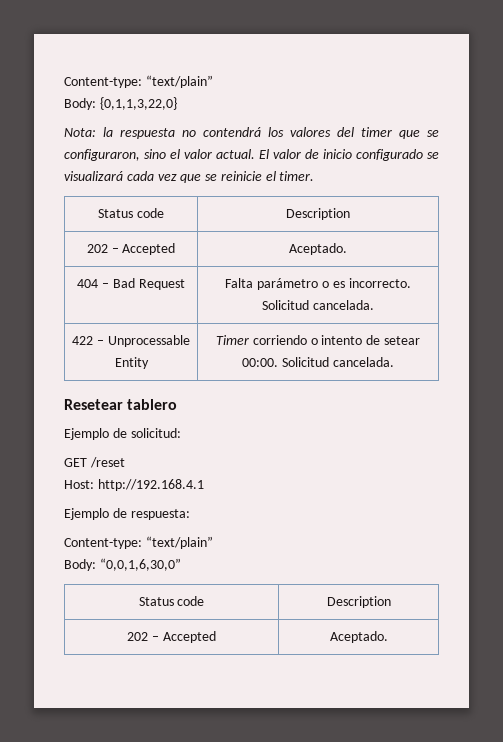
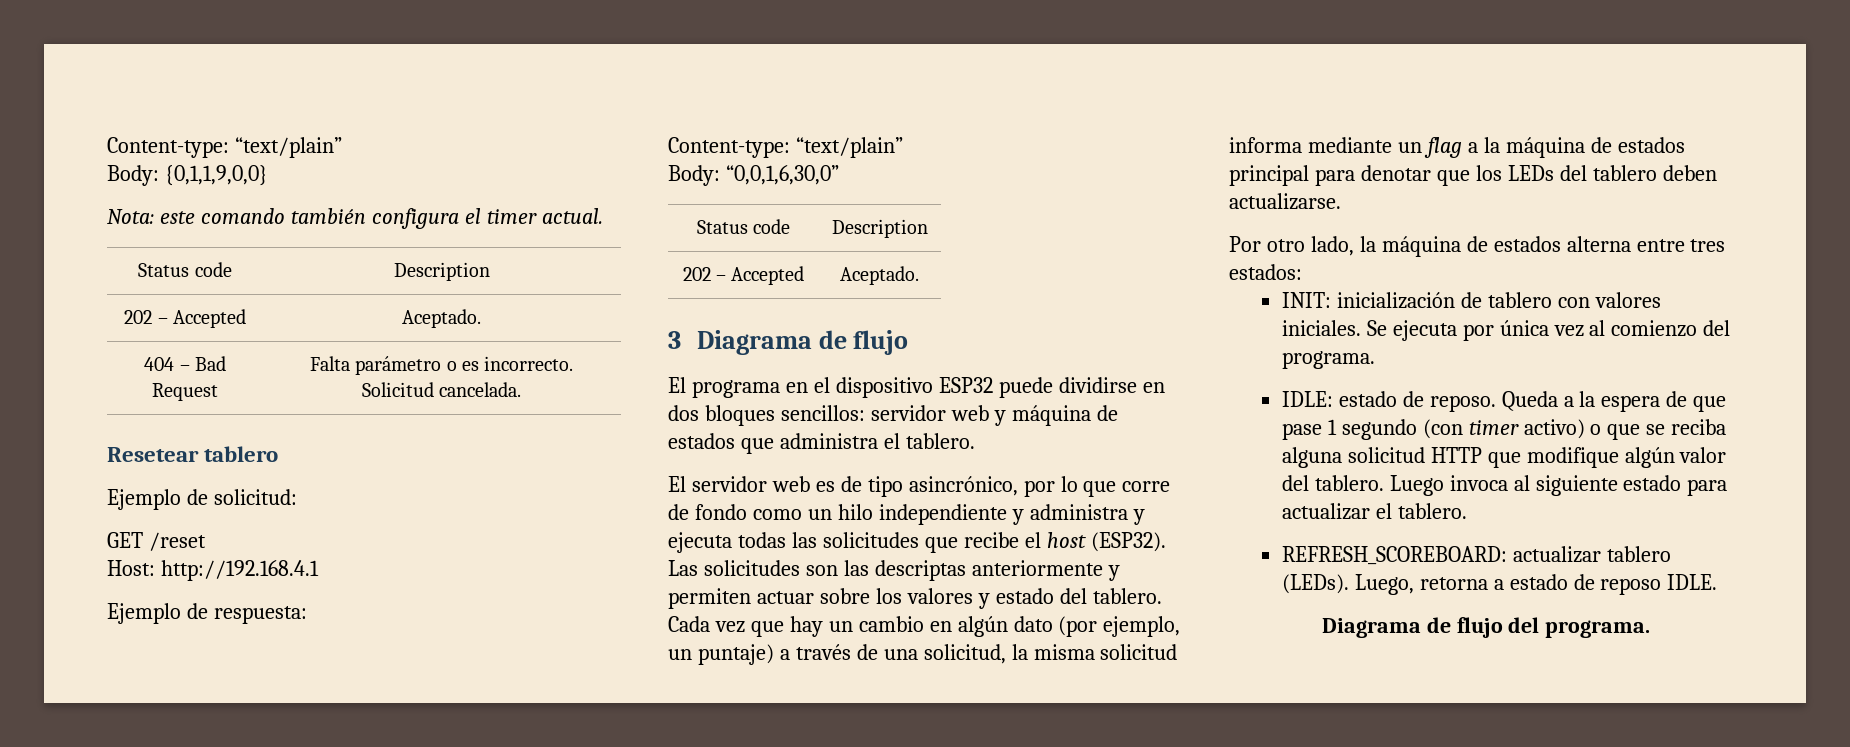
[64,75,213,88] [64,97,177,110] Content-type: “text/plain” // Body: {0,1,1,3,22,0} -> [107,137,342,158] [107,165,268,186] Content-type: “text/plain” // Body: {0,1,1,9,0,0}
[103,127,439,139] [64,149,439,161] [64,171,315,183] la respuesta no contendrá los valores del timer que se configuraron, sino el valor actual. El valor de inicio configurado se visualizará cada vez que se reinicie el timer. -> [159,208,603,229] este comando también configura el timer actual.
[72,335,190,347] [114,357,149,369] [216,335,420,345] [242,357,394,367] // 422 – Unprocessable Entity | Timer corriendo o intento de setear 00:00. Solicitud cancelada. -> (522, 389) none
(388, 637) none -> [668,330,909,355] [668,377,1165,398] [668,405,1118,426] [668,433,975,454] [668,476,1171,497] [668,504,1145,525] [668,532,1166,553] [668,560,1120,581] [668,588,1162,609] [668,616,1181,637] [668,644,1178,665] [1229,137,1685,158] [1229,165,1717,186] [1229,193,1341,210] [1229,236,1726,257] [1229,264,1302,280] [1281,292,1661,309] [1281,320,1731,341] [1281,351,1375,369] [1281,391,1727,412] [1281,419,1727,440] [1281,447,1727,468] [1281,475,1728,496] [1281,503,1467,520] [1281,546,1671,565] [1281,574,1718,595] [1321,617,1651,638] // 3 Diagrama de flujo // El programa en el dispositivo ESP32 puede dividirse en dos bloques sencillos: servidor web y máquina de estados que administra el tablero. // El servidor web es de tipo asincrónico, por lo que corre de fondo como un hilo independiente y administra y ejecuta todas las solicitudes que recibe el host (ESP32). Las solicitudes son las descriptas anteriormente y permiten actuar sobre los valores y estado del tablero. Cada vez que hay un cambio en algún dato (por ejemplo, un puntaje) a través de una solicitud, la misma solicitud informa mediante un flag a la máquina de estados principal para denotar que los LEDs del tablero deben actualizarse. // Por otro lado, la máquina de estados alterna entre tres estados: // INIT: inicialización de tablero con valores iniciales. Se ejecuta por única vez al comienzo del programa. // IDLE: estado de reposo. Queda a la espera de que pase 1 segundo (con timer activo) o que se reciba alguna solicitud HTTP que modifique algún valor del tablero. Luego invoca al siguiente estado para actualizar el tablero. // REFRESH_SCOREBOARD: actualizar tablero (LEDs). Luego, retorna a estado de reposo IDLE. // Diagrama de flujo del programa.

